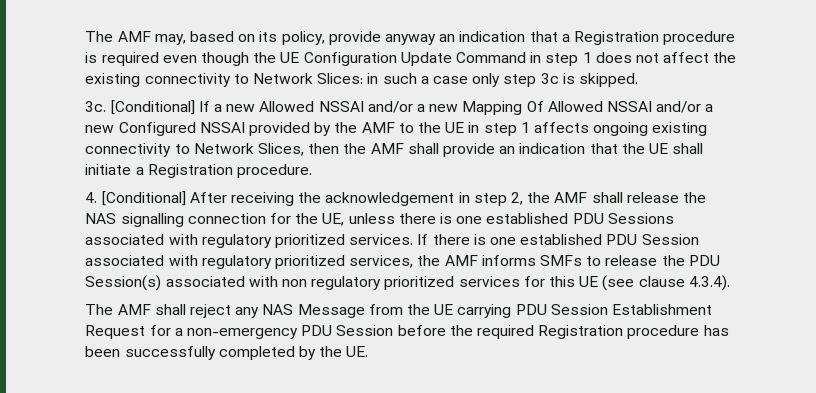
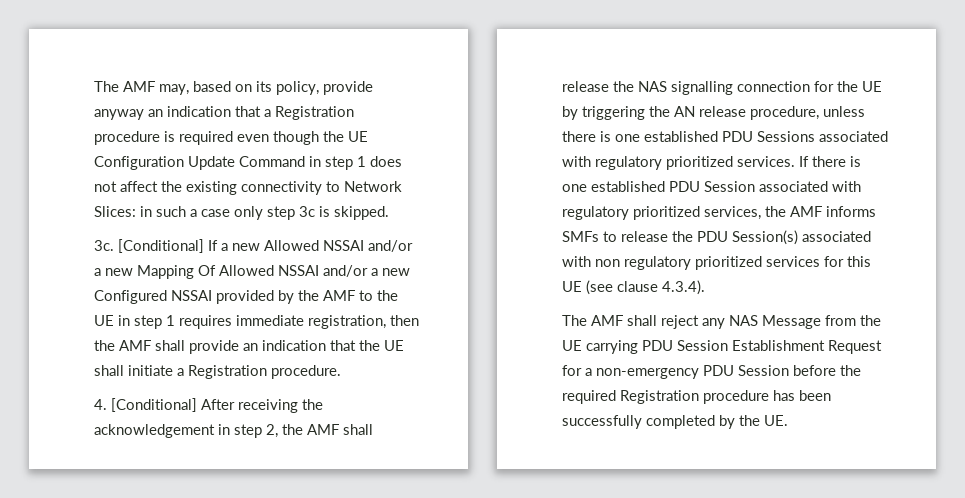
[533,122,708,136] [85,143,305,157] affects ongoing existing connectivity to Network Slices, -> [178,315,386,329] requires immediate registration,
[322,213,345,226] UE, -> [861,81,882,92] [561,106,819,120] UE by triggering the AN release procedure,

